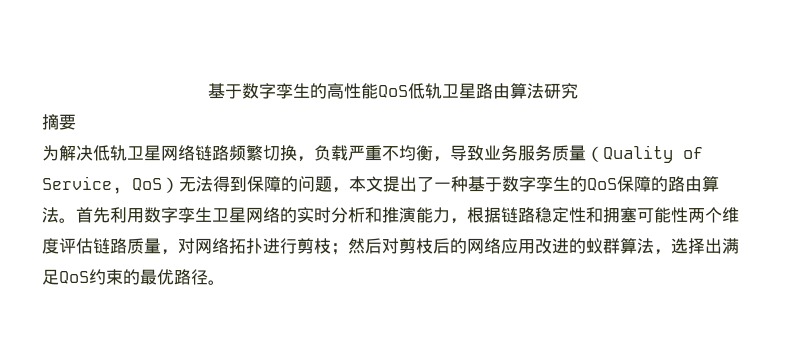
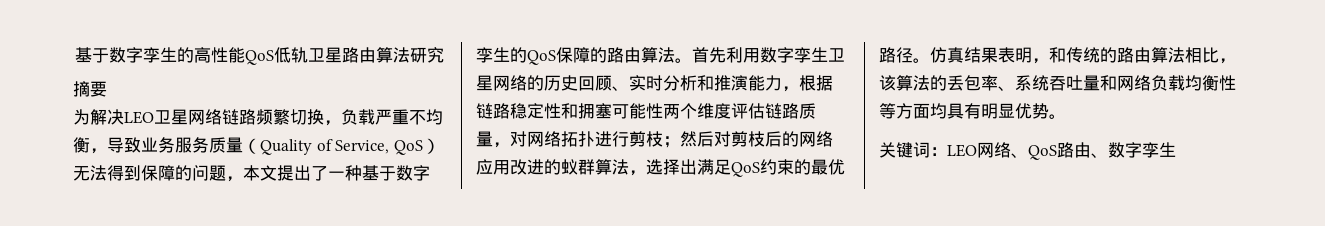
[93,145,127,161] 低轨 -> [124,111,154,124] LEO
(297, 215) none -> [544,75,629,91] 历史回顾、
(225, 282) none -> [930,47,1236,64] [879,75,1236,91] [879,103,1066,119] [879,142,1176,160] 仿真结果表明，和传统的路由算法相比，该算法的丢包率、系统吞吐量和网络负载均衡性等方面均具有明显优势。 // 关键词：LEO网络、QoS路由、数字孪生

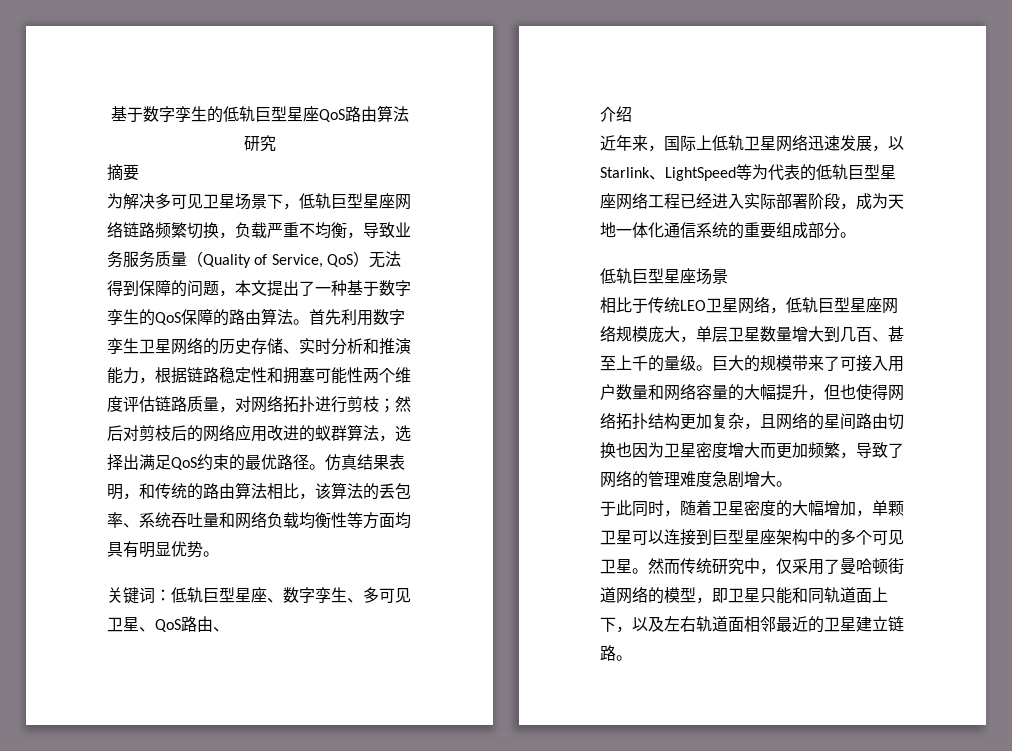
[75,47,342,65] 基于数字孪生的高性能QoS低轨卫星 -> [110,106,345,123] 基于数字孪生的低轨巨型星座QoS
[124,109,188,125] LEO卫星 -> [155,193,395,210] 多可见卫星场景下，低轨巨型星座
[578,75,612,91] 回顾 -> [251,338,283,354] 存储
[947,142,1176,160] LEO网络、QoS路由、数字孪生 -> [171,587,411,603] [107,616,229,632] [600,106,632,122] [600,134,904,152] [600,164,896,181] [600,192,904,210] [600,222,856,239] [600,268,728,285] [600,296,898,314] [600,325,904,343] [600,355,904,372] [600,383,904,401] [600,412,904,430] [600,442,904,459] [600,470,792,488] [600,500,904,517] [600,529,904,546] [600,558,904,575] [600,586,888,604] [600,616,904,633] [600,645,632,661] 低轨巨型星座、数字孪生、多可见卫星、QoS路由、 // 介绍 // 近年来，国际上低轨卫星网络迅速发展，以Starlink、LightSpeed等为代表的低轨巨型星座网络工程已经进入实际部署阶段，成为天地一体化通信系统的重要组成部分。 // 低轨巨型星座场景 // 相比于传统LEO卫星网络，低轨巨型星座网络规模庞大，单层卫星数量增大到几百、甚至上千的量级。巨大的规模带来了可接入用户数量和网络容量的大幅提升，但也使得网络拓扑结构更加复杂，且网络的星间路由切换也因为卫星密度增大而更加频繁，导致了网络的管理难度急剧增大。 // 于此同时，随着卫星密度的大幅增加，单颗卫星可以连接到巨型星座架构中的多个可见卫星。然而传统研究中，仅采用了曼哈顿街道网络的模型，即卫星只能和同轨道面上下，以及左右轨道面相邻最近的卫星建立链路。

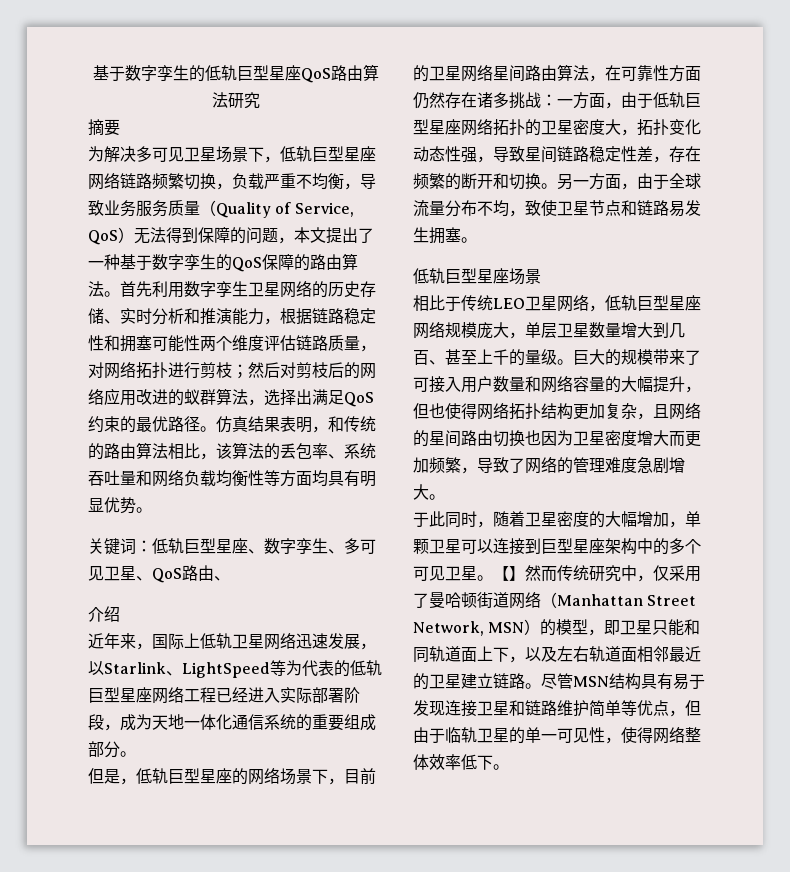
(856, 235) none -> [88,767,376,785] [413,64,701,82] [413,92,701,109] [413,118,701,136] [413,146,701,163] [413,173,701,190] [413,200,701,217] [413,227,477,244] // 但是，低轨巨型星座的网络场景下，目前的卫星网络星间路由算法，在可靠性方面仍然存在诸多挑战：一方面，由于低轨巨型星座网络拓扑的卫星密度大，拓扑变化动态性强，导致星间链路稳定性差，存在频繁的断开和切换。另一方面，由于全球流量分布不均，致使卫星节点和链路易发生拥塞。
(648, 571) none -> [493,566,525,581] 【】
(648, 594) none -> [541,592,697,608] [413,619,541,636] （Manhattan Street Network, MSN）
(632, 658) none -> [541,673,705,690] [413,700,701,717] [413,726,701,744] [413,754,509,770] 尽管MSN结构具有易于发现连接卫星和链路维护简单等优点，但由于临轨卫星的单一可见性，使得网络整体效率低下。

